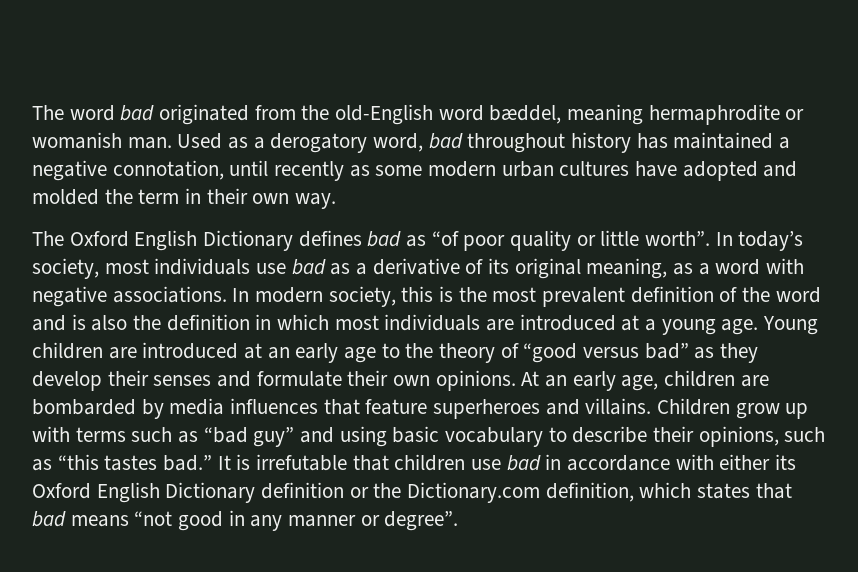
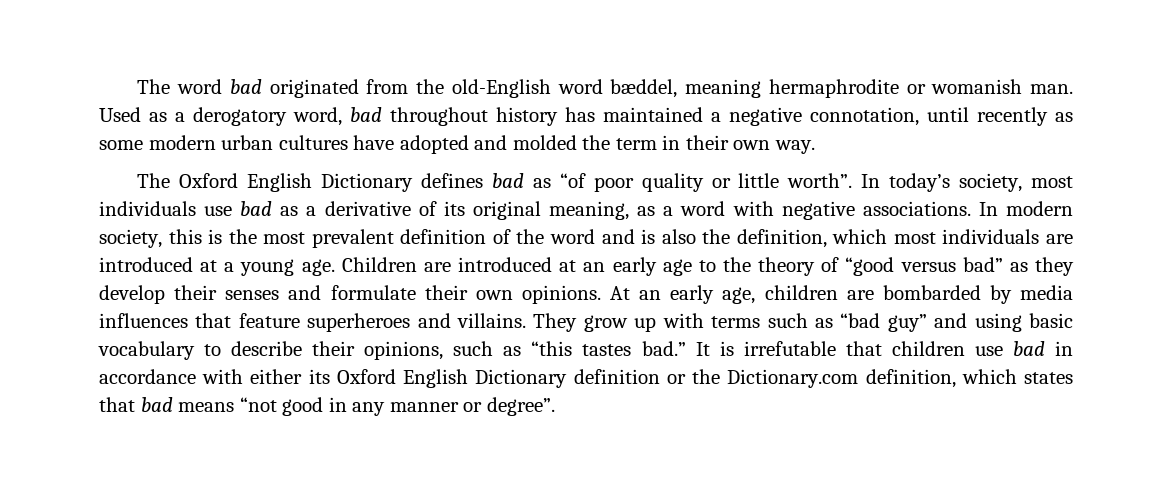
[166,314,272,331] definition in -> [736,229,827,248] definition,
[763,316,819,335] [32,342,103,359] Young children -> [341,257,417,272] Children
[657,398,731,415] Children -> [533,313,578,332] They

